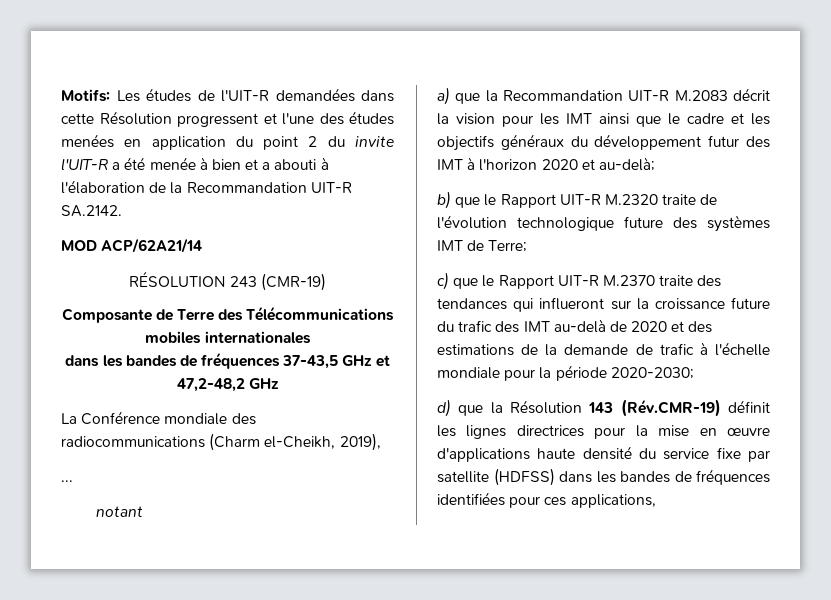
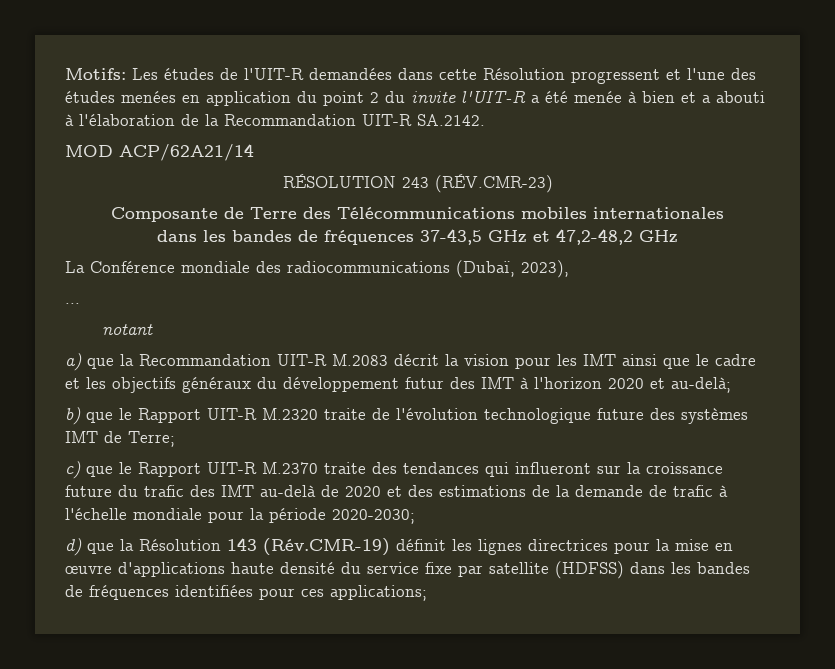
[260,273,326,291] (CMR-19) -> [434,174,553,193] (RÉV.CMR-23)
[209,433,381,451] (Charm el-Cheikh, 2019), -> [456,260,569,278] (Dubaï, 2023),
[570,494,656,508] applications, -> [330,585,427,601] applications;

